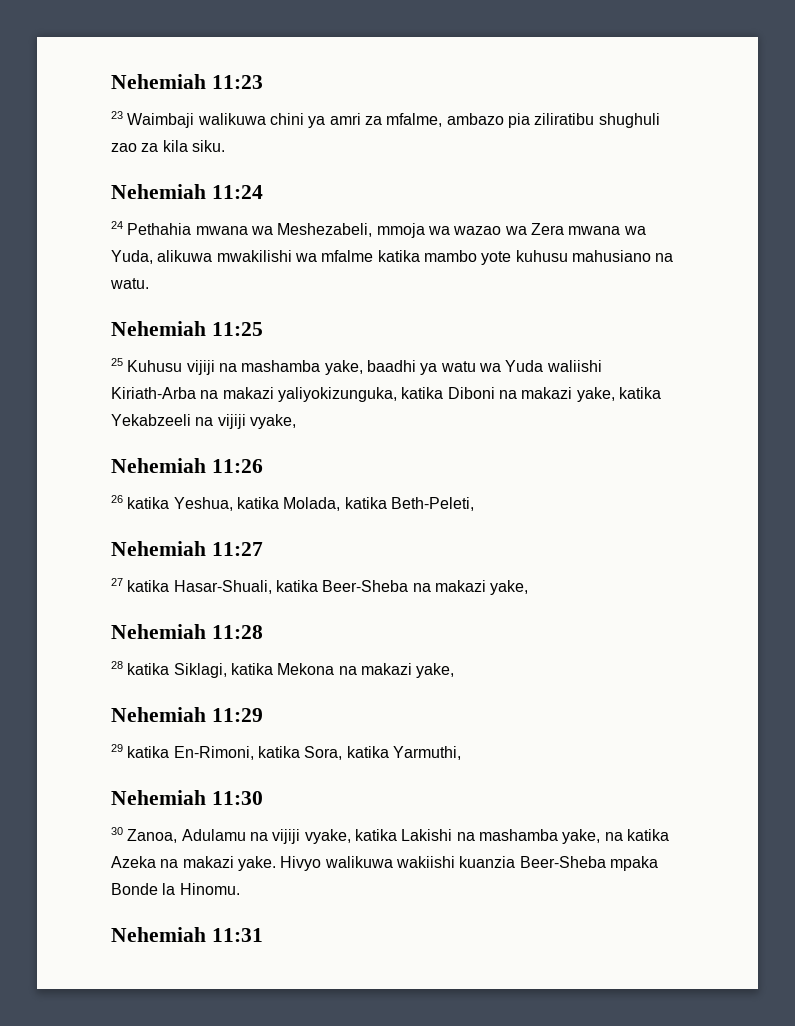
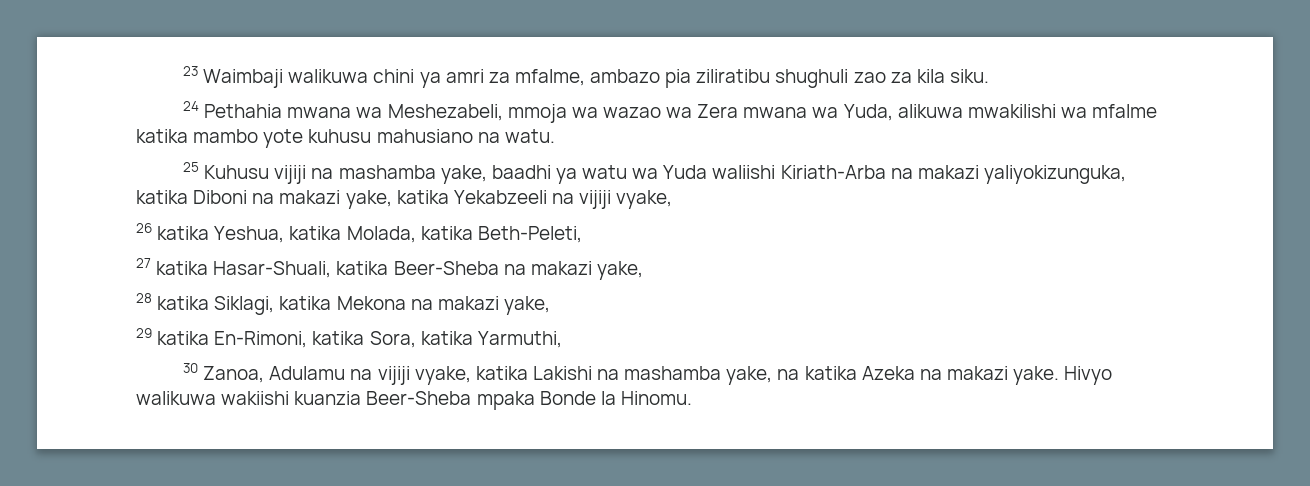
[111,74,263,89] Nehemiah 11:23 // -> (182, 71) none
[111,184,263,199] // Nehemiah 11:24 -> (989, 76) none
[111,321,263,336] // Nehemiah 11:25 -> (555, 136) none
[111,458,263,473] // Nehemiah 11:26 -> (673, 199) none
[111,541,263,556] // Nehemiah 11:27 -> (582, 234) none
[111,624,263,639] // Nehemiah 11:28 -> (643, 270) none
[111,707,263,722] // Nehemiah 11:29 -> (550, 305) none
[111,790,263,805] // Nehemiah 11:30 -> (562, 339) none
[111,927,263,942] // Nehemiah 11:31 -> (692, 398) none

